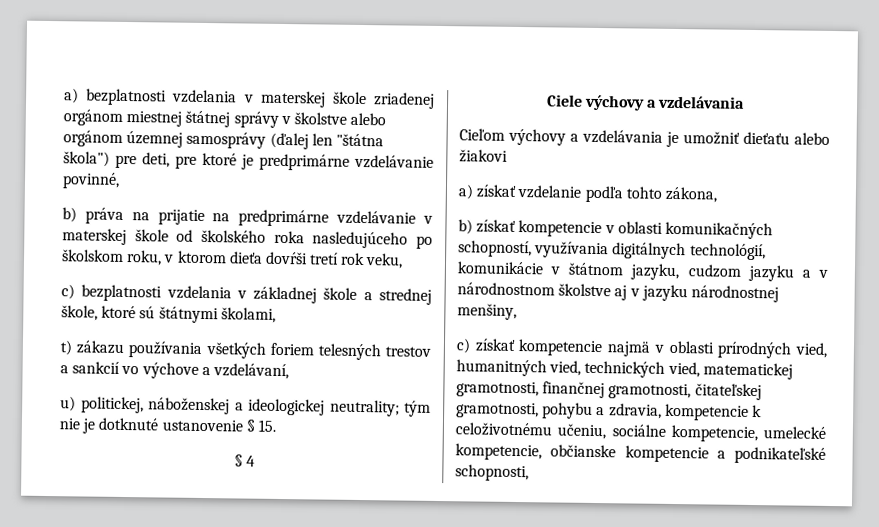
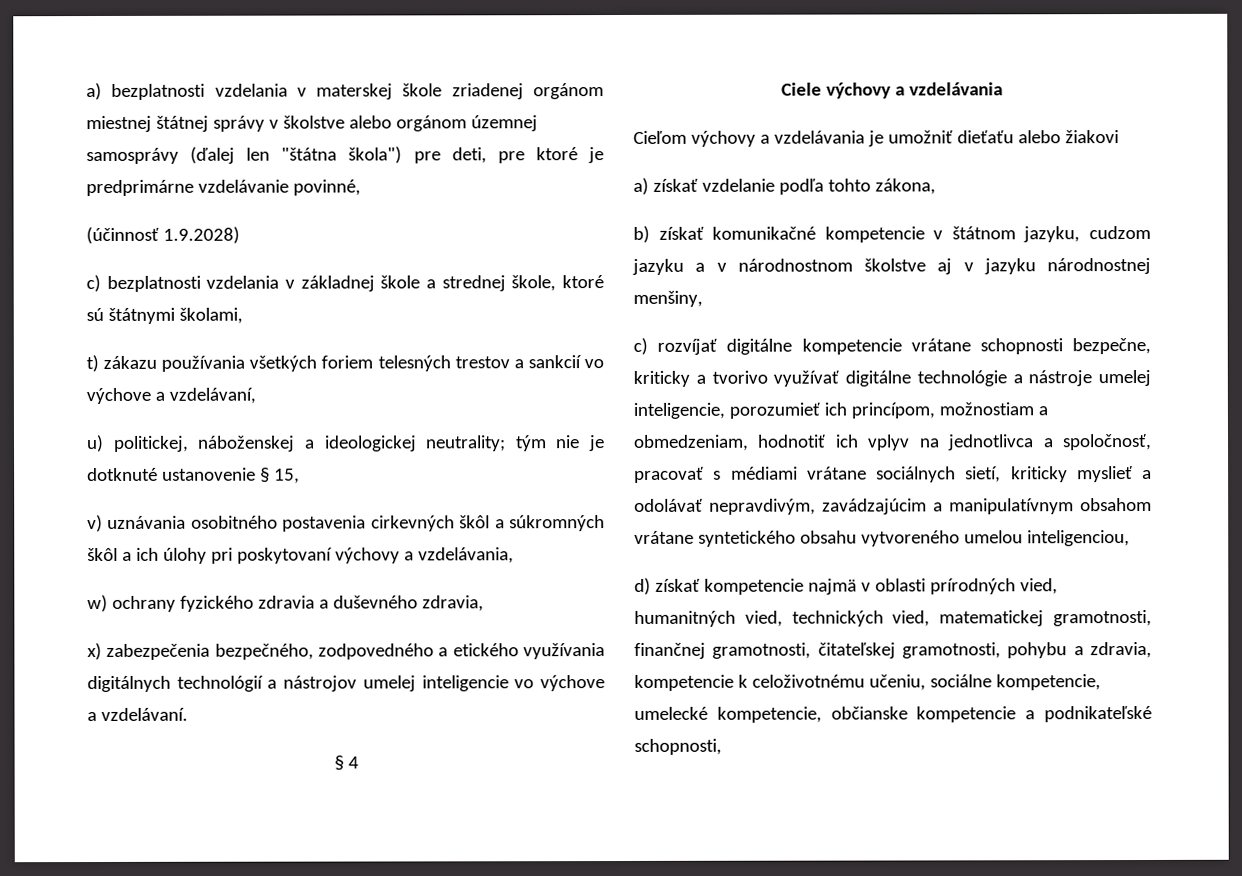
[62,207,433,227] [62,228,433,249] [61,249,404,269] b) práva na prijatie na predprimárne vzdelávanie v materskej škole od školského roka nasledujúceho po školskom roku, v ktorom dieťa dovŕši tretí rok veku, -> [86,226,240,245] (účinnosť 1.9.2028)
[257,419,276,432] 15. -> [273,468,300,484] [87,514,605,533] [87,547,514,564] [87,594,484,613] [87,642,605,661] [87,675,605,693] [87,707,188,722] 15, // v) uznávania osobitného postavenia cirkevných škôl a súkromných škôl a ich úlohy pri poskytovaní výchovy a vzdelávania, // w) ochrany fyzického zdravia a duševného zdravia, // x) zabezpečenia bezpečného, zodpovedného a etického využívania digitálnych technológií a nástrojov umelej inteligencie vo výchove a vzdelávaní.
(517, 226) none -> [712,226,817,240] komunikačné
[617,221,773,240] [458,240,766,261] [457,261,561,275] oblasti komunikačných schopností, využívania digitálnych technológií, komunikácie v -> (944, 235) none
(471, 346) none -> [657,337,1151,355] [633,369,1151,387] [633,402,1048,419] [633,433,1152,451] [634,466,1152,483] [634,497,1152,515] [634,530,1130,547] [634,577,651,595] rozvíjať digitálne kompetencie vrátane schopnosti bezpečne, kriticky a tvorivo využívať digitálne technológie a nástroje umelej inteligencie, porozumieť ich princípom, možnostiam a obmedzeniam, hodnotiť ich vplyv na jednotlivca a spoločnosť, pracovať s médiami vrátane sociálnych sietí, kriticky myslieť a odolávať nepravdivým, zavádzajúcim a manipulatívnym obsahom vrátane syntetického obsahu vytvoreného umelou inteligenciou, // d)

